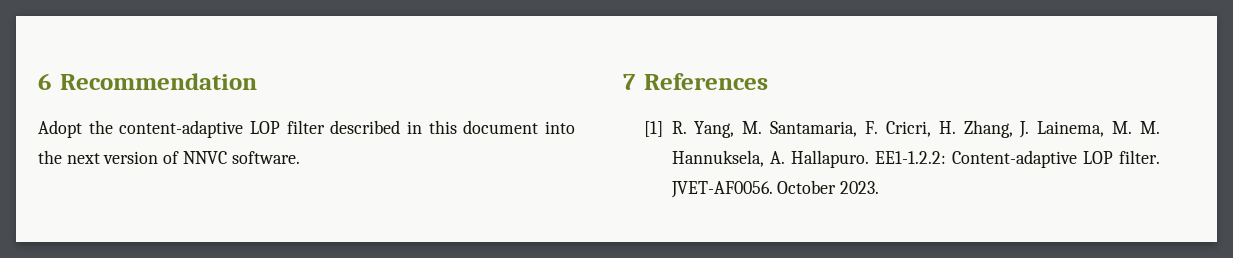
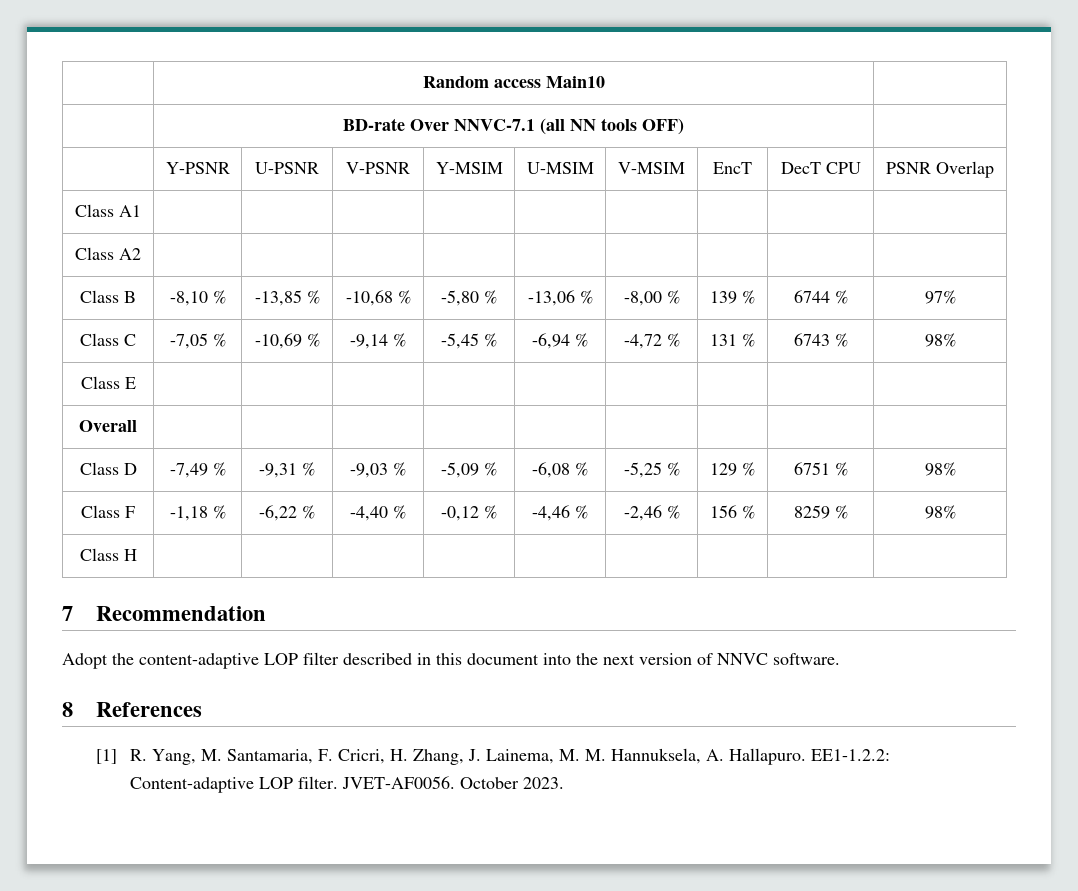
[38,73,51,90] 6 -> [422,76,605,88] [343,118,685,135] [165,162,230,174] [255,162,319,174] [346,162,410,174] [435,162,503,174] [526,162,594,174] [618,162,685,174] [713,162,752,174] [780,162,861,174] [886,161,994,178] [75,204,141,217] [75,247,141,260] [80,290,136,303] [169,290,226,306] [254,290,320,306] [345,290,411,306] [441,290,497,306] [527,290,593,306] [623,290,680,306] [710,290,755,304] [793,290,848,304] [924,290,956,304] [80,333,136,346] [169,333,226,349] [254,333,320,349] [350,333,406,349] [441,333,497,349] [532,333,588,349] [623,333,680,349] [710,333,755,347] [793,333,848,347] [924,333,956,347] [80,376,136,389] [79,420,137,432] [79,462,137,475] [169,462,226,478] [259,462,315,478] [350,462,406,478] [441,462,497,478] [532,462,588,478] [623,462,680,478] [710,462,755,476] [793,462,848,476] [924,462,956,476] [81,505,135,518] [169,505,226,521] [259,505,315,521] [350,505,406,521] [441,505,497,521] [532,505,588,521] [623,505,680,521] [710,505,755,519] [793,505,848,519] [924,505,956,519] [79,548,137,561] [62,606,73,621] | Random access Main10 | // | BD-rate Over NNVC-7.1 (all NN tools OFF) | // | Y-PSNR | U-PSNR | V-PSNR | Y-MSIM | U-MSIM | V-MSIM | EncT | DecT CPU | PSNR Overlap // Class A1 | | | | | | | | | // Class A2 | | | | | | | | | // Class B | -8,10 % | -13,85 % | -10,68 % | -5,80 % | -13,06 % | -8,00 % | 139 % | 6744 % | 97% // Class C | -7,05 % | -10,69 % | -9,14 % | -5,45 % | -6,94 % | -4,72 % | 131 % | 6743 % | 98% // Class E | | | | | | | | | // Overall | | | | | | | | | // Class D | -7,49 % | -9,31 % | -9,03 % | -5,09 % | -6,08 % | -5,25 % | 129 % | 6751 % | 98% // Class F | -1,18 % | -6,22 % | -4,40 % | -0,12 % | -4,46 % | -2,46 % | 156 % | 8259 % | 98% // Class H | | | | | | | | | // 7
[623,74,636,90] 7 -> [62,702,73,717] 8

